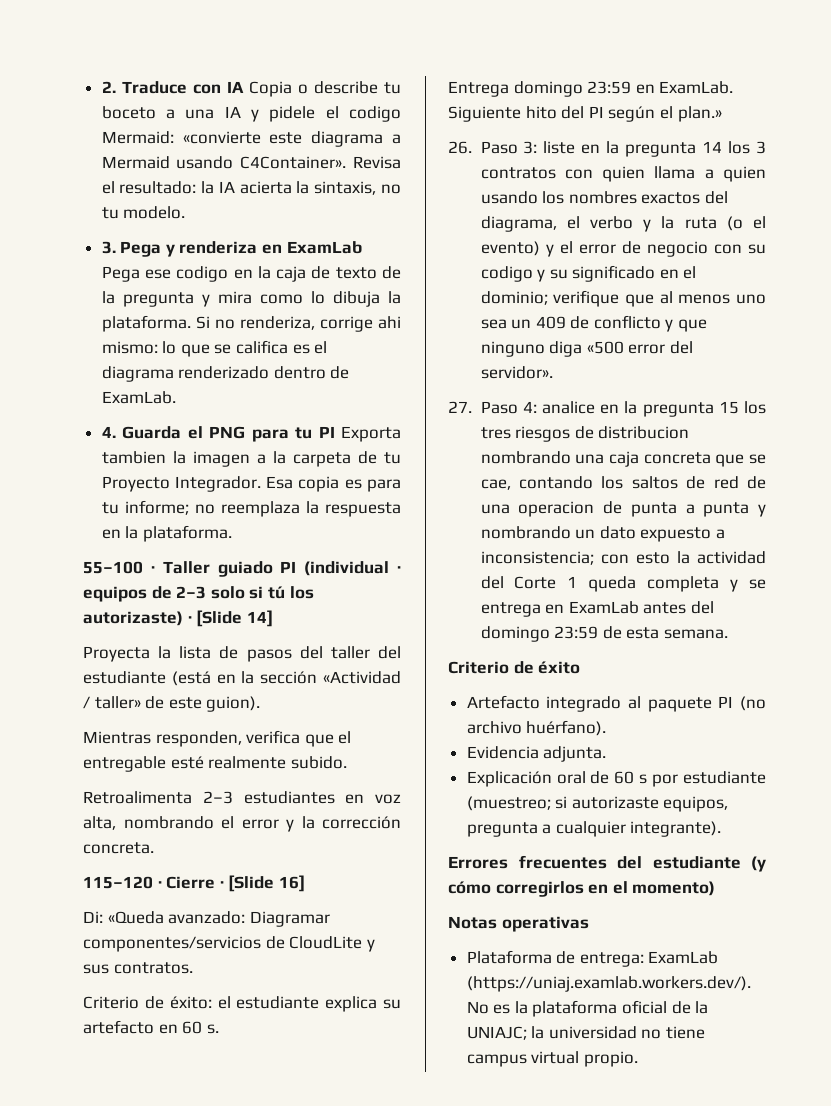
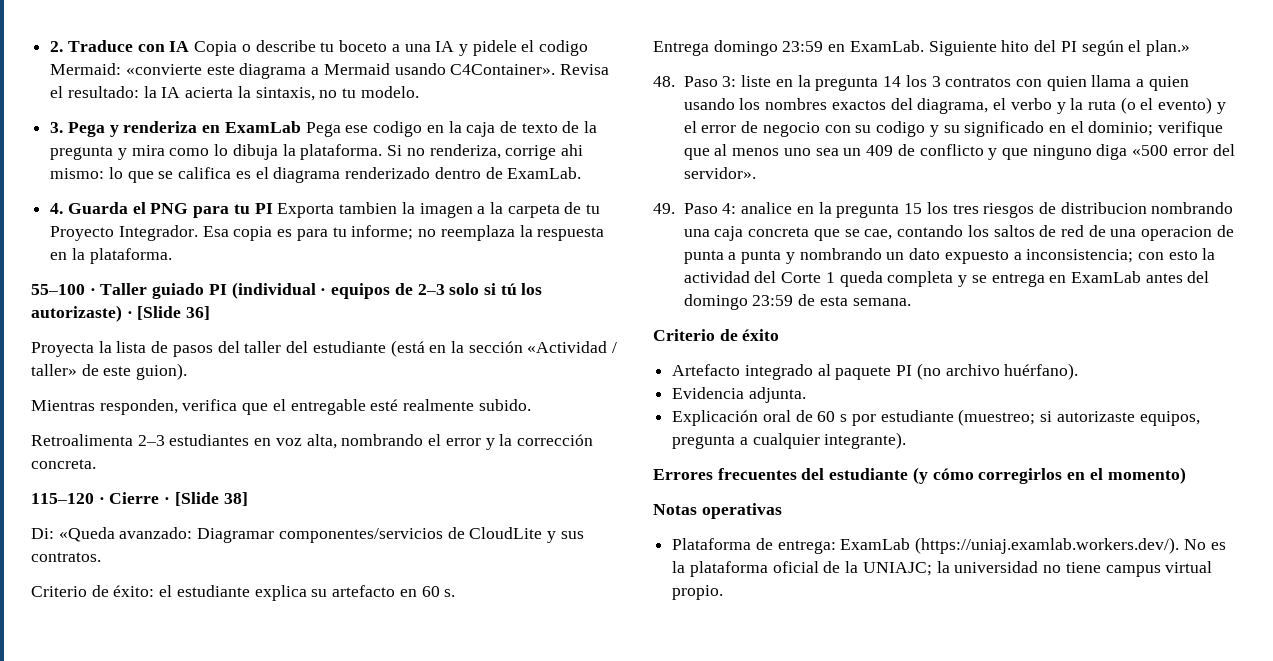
[246,610,273,627] 14] -> [186,306,211,320] 36]
[278,875,305,892] 16] -> [223,492,248,506] 38]
[448,141,472,154] 26. -> [653,76,675,87] 48.
[448,401,472,413] 27. -> [653,203,675,214] 49.

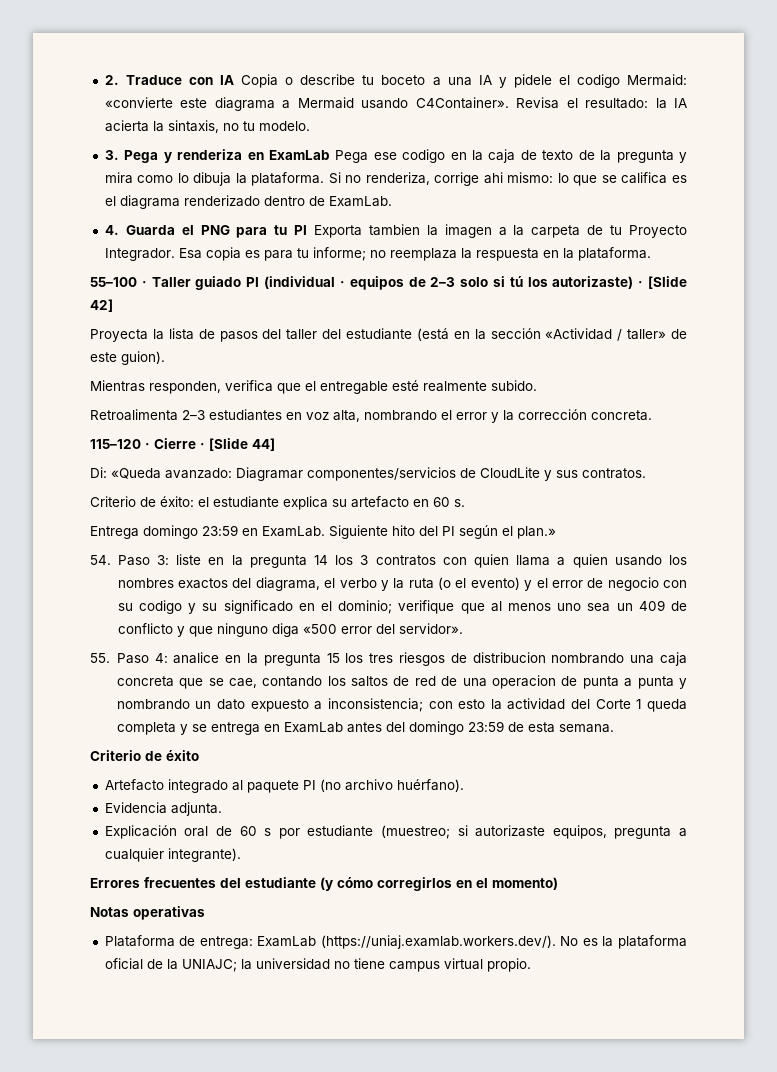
[186,306,211,320] 36] -> [90,299,113,312] 42]
[223,492,248,506] 38] -> [252,438,275,451] 44]
[653,76,675,87] 48. -> [90,555,111,565] 54.
[653,203,675,214] 49. -> [90,653,110,663] 55.

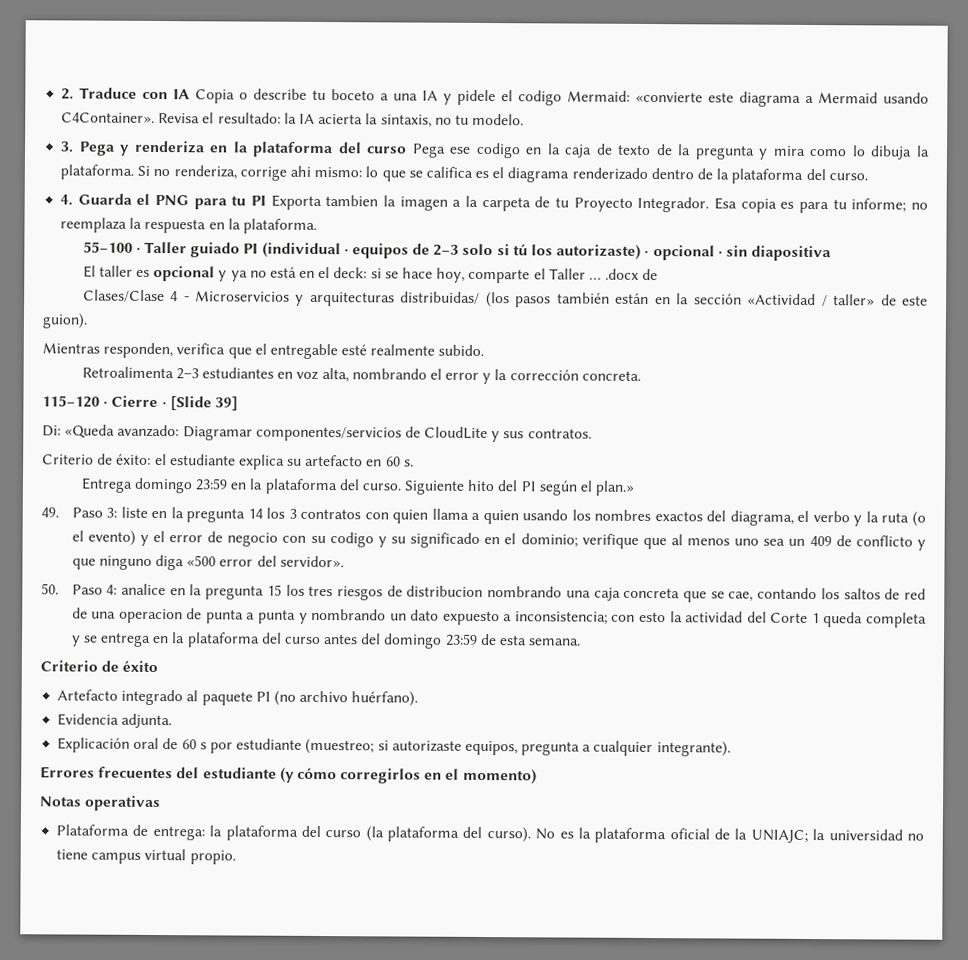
[268,150,330,160] ExamLab -> [232,141,408,158] la plataforma del curso
[328,196,392,207] ExamLab. -> [716,168,868,184] la plataforma del curso.
[648,276,687,289] [90,299,113,312] [90,328,449,342] [Slide 42] // Proyecta la lista de pasos del taller del estudiante (está -> [652,245,832,262] [82,265,659,284] [82,289,650,308] opcional · sin diapositiva // El taller es opcional y ya no está en el deck: si se hace hoy, comparte el Taller … .docx de // Clases/Clase 4 - Microservicios y arquitecturas distribuidas/ (los pasos también están
[252,438,275,451] 44] -> [214,396,238,411] 39]
[262,526,325,537] ExamLab. -> [249,478,401,495] la plataforma del curso.
[90,555,111,565] 54. -> [41,507,59,518] 49.
[90,653,110,663] 55. -> [41,583,59,595] 50.
[283,722,343,733] ExamLab -> [171,632,321,648] la plataforma del curso
[257,935,556,949] ExamLab (https://uniaj.examlab.workers.dev/). -> [209,825,531,843] la plataforma del curso (la plataforma del curso).

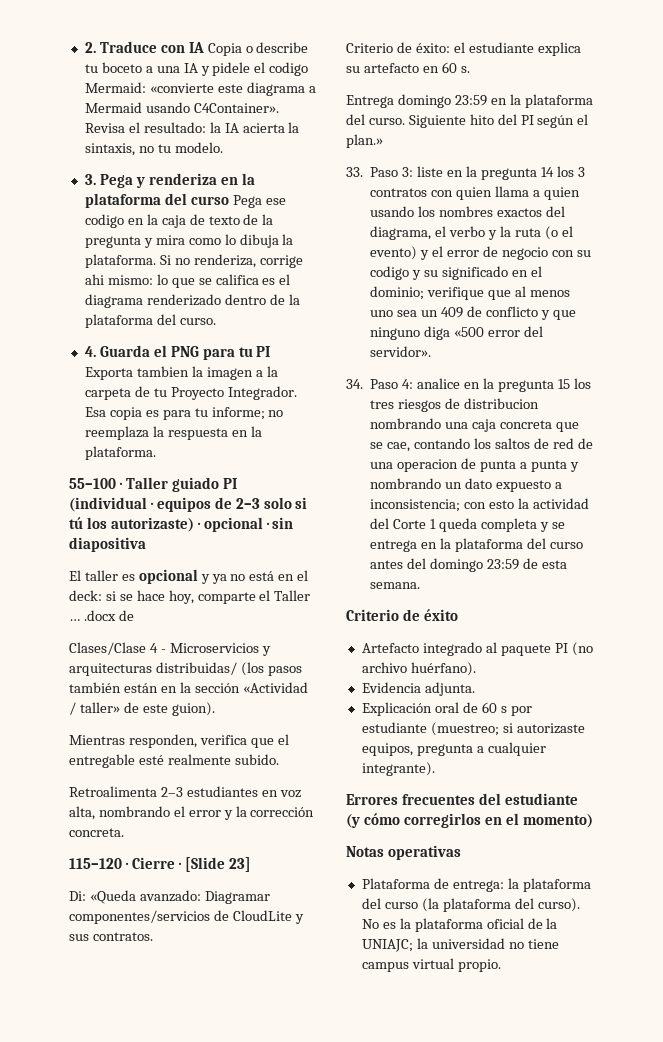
[214,396,238,411] 39] -> [228,857,251,872] 23]
[41,507,59,518] 49. -> [346,167,363,177] 33.
[41,583,59,595] 50. -> [346,379,363,389] 34.

